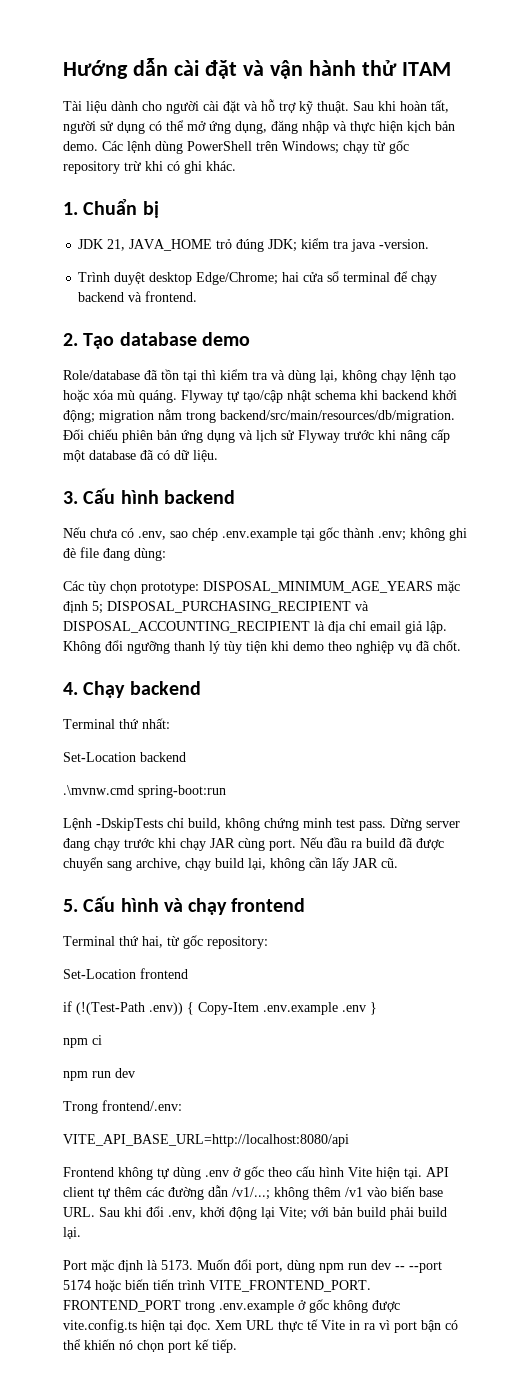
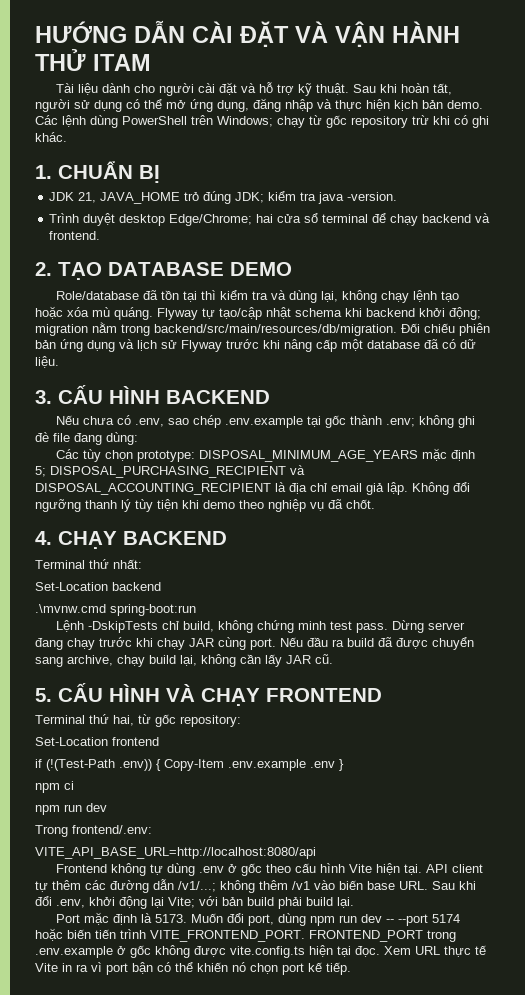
[63,58,397,79] Hướng dẫn cài đặt và vận hành thử -> [35,20,460,47] [35,49,86,71] HƯỚNG DẪN CÀI ĐẶT VÀ VẬN HÀNH THỬ
[83,199,159,218] Chuẩn bị -> [58,161,160,183] CHUẨN BỊ
[83,332,250,349] Tạo database demo -> [58,262,292,280] TẠO DATABASE DEMO
[83,488,235,504] Cấu hình backend -> [58,385,270,404] CẤU HÌNH BACKEND
[83,681,201,698] Chạy backend -> [58,531,227,549] CHẠY BACKEND
[83,896,306,915] Cấu hình và chạy frontend -> [58,683,382,706] CẤU HÌNH VÀ CHẠY FRONTEND

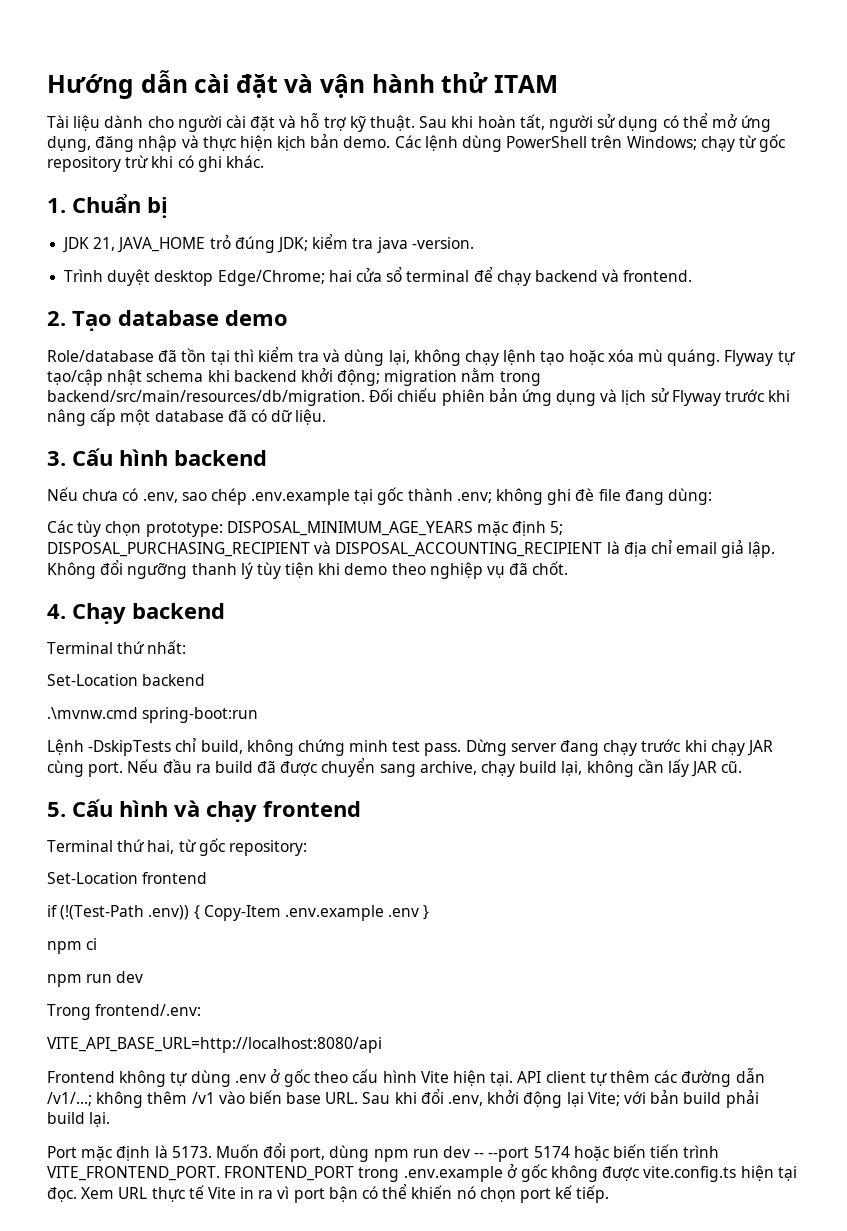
[35,20,460,47] [35,49,86,71] HƯỚNG DẪN CÀI ĐẶT VÀ VẬN HÀNH THỬ -> [47,70,489,99] Hướng dẫn cài đặt và vận hành thử
[58,161,160,183] CHUẨN BỊ -> [72,194,168,218] Chuẩn bị
[58,262,292,280] TẠO DATABASE DEMO -> [72,310,288,331] Tạo database demo
[58,385,270,404] CẤU HÌNH BACKEND -> [72,448,267,466] Cấu hình backend
[58,531,227,549] CHẠY BACKEND -> [72,603,225,624] Chạy backend
[58,683,382,706] CẤU HÌNH VÀ CHẠY FRONTEND -> [72,799,361,822] Cấu hình và chạy frontend

